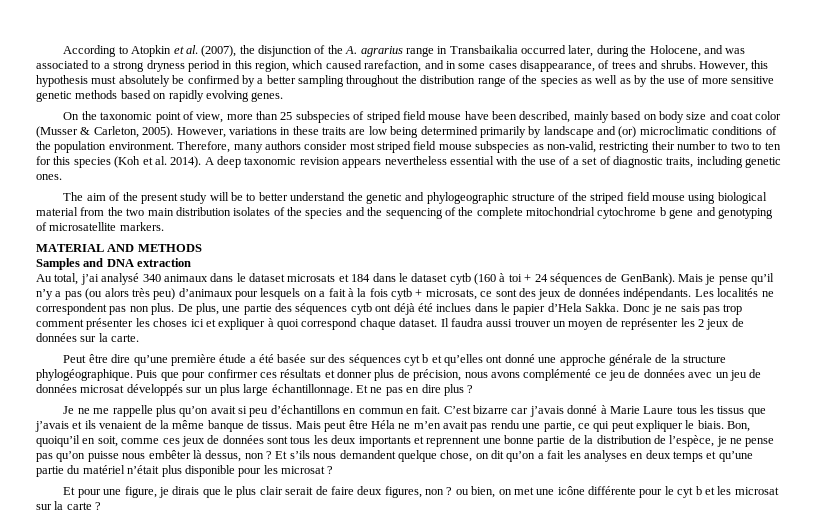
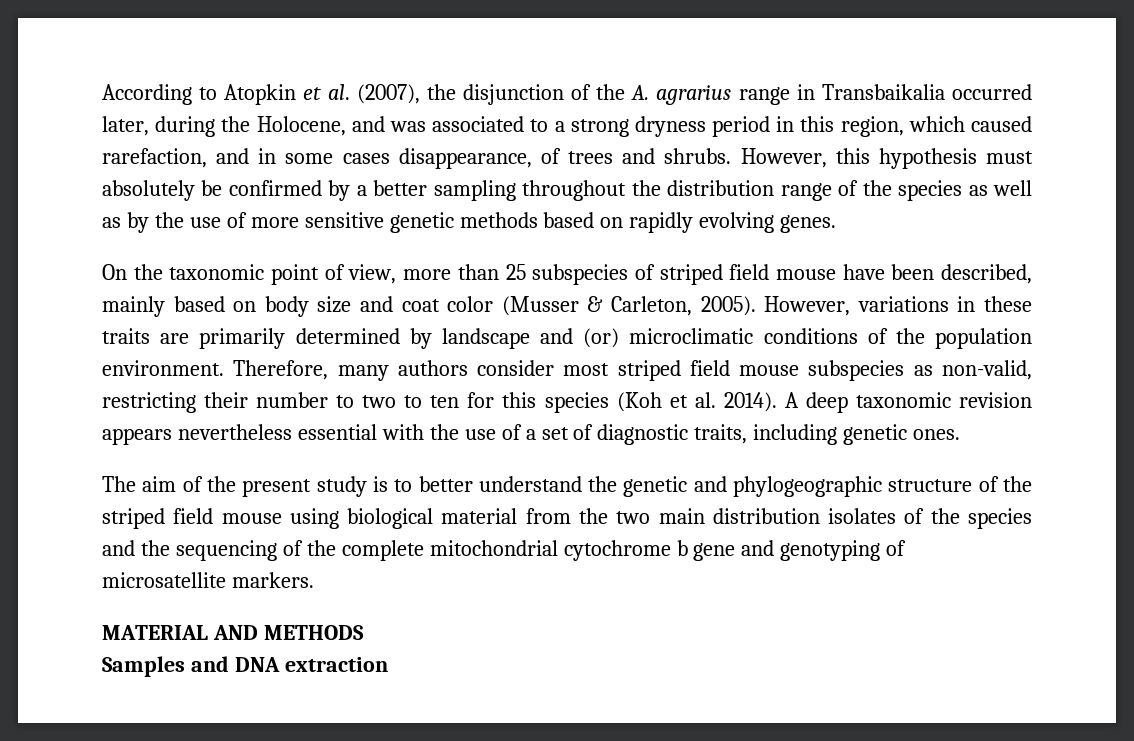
[368,126,526,138] low being determined primarily -> [199,328,400,349] primarily determined
[209,192,244,201] will be -> [372,476,388,492] is
[36,273,775,285] [36,288,774,300] [36,303,743,315] [36,318,744,330] [36,333,140,342] [63,354,727,366] [36,369,762,381] [36,384,474,396] [63,405,766,417] [35,420,751,432] [36,435,775,447] [36,450,753,462] [36,465,334,477] [63,486,779,498] [36,501,102,510] // Au total, j’ai analysé 340 animaux dans le dataset microsats et 184 dans le dataset cytb (160 à toi + 24 séquences de GenBank). Mais je pense qu’il n’y a pas (ou alors très peu) d’animaux pour lesquels on a fait à la fois cytb + microsats, ce sont des jeux de données indépendants. Les localités ne correspondent pas non plus. De plus, une partie des séquences cytb ont déjà été inclues dans le papier d’Hela Sakka. Donc je ne sais pas trop comment présenter les choses ici et expliquer à quoi correspond chaque dataset. Il faudra aussi trouver un moyen de représenter les 2 jeux de données sur la carte. // Peut être dire qu’une première étude a été basée sur des séquences cyt b et qu’elles ont donné une approche générale de la structure phylogéographique. Puis que pour confirmer ces résultats et donner plus de précision, nous avons complémenté ce jeu de données avec un jeu de données microsat développés sur un plus large échantillonnage. Et ne pas en dire plus ? // Je ne me rappelle plus qu’on avait si peu d’échantillons en commun en fait. C’est bizarre car j’avais donné à Marie Laure tous les tissus que j’avais et ils venaient de la même banque de tissus. Mais peut être Héla ne m’en avait pas rendu une partie, ce qui peut expliquer le biais. Bon, quoiqu’il en soit, comme ces jeux de données sont tous les deux importants et reprennent une bonne partie de la distribution de l’espèce, je ne pense pas qu’on puisse nous embêter là dessus, non ? Et s’ils nous demandent quelque chose, on dit qu’on a fait les analyses en deux temps et qu’une partie du matériel n’était plus disponible pour les microsat ? // Et pour une figure, je dirais que le plus clair serait de faire deux figures, non ? ou bien, on met une icône différente pour le cyt b et les microsat sur la carte ? -> (388, 664) none

